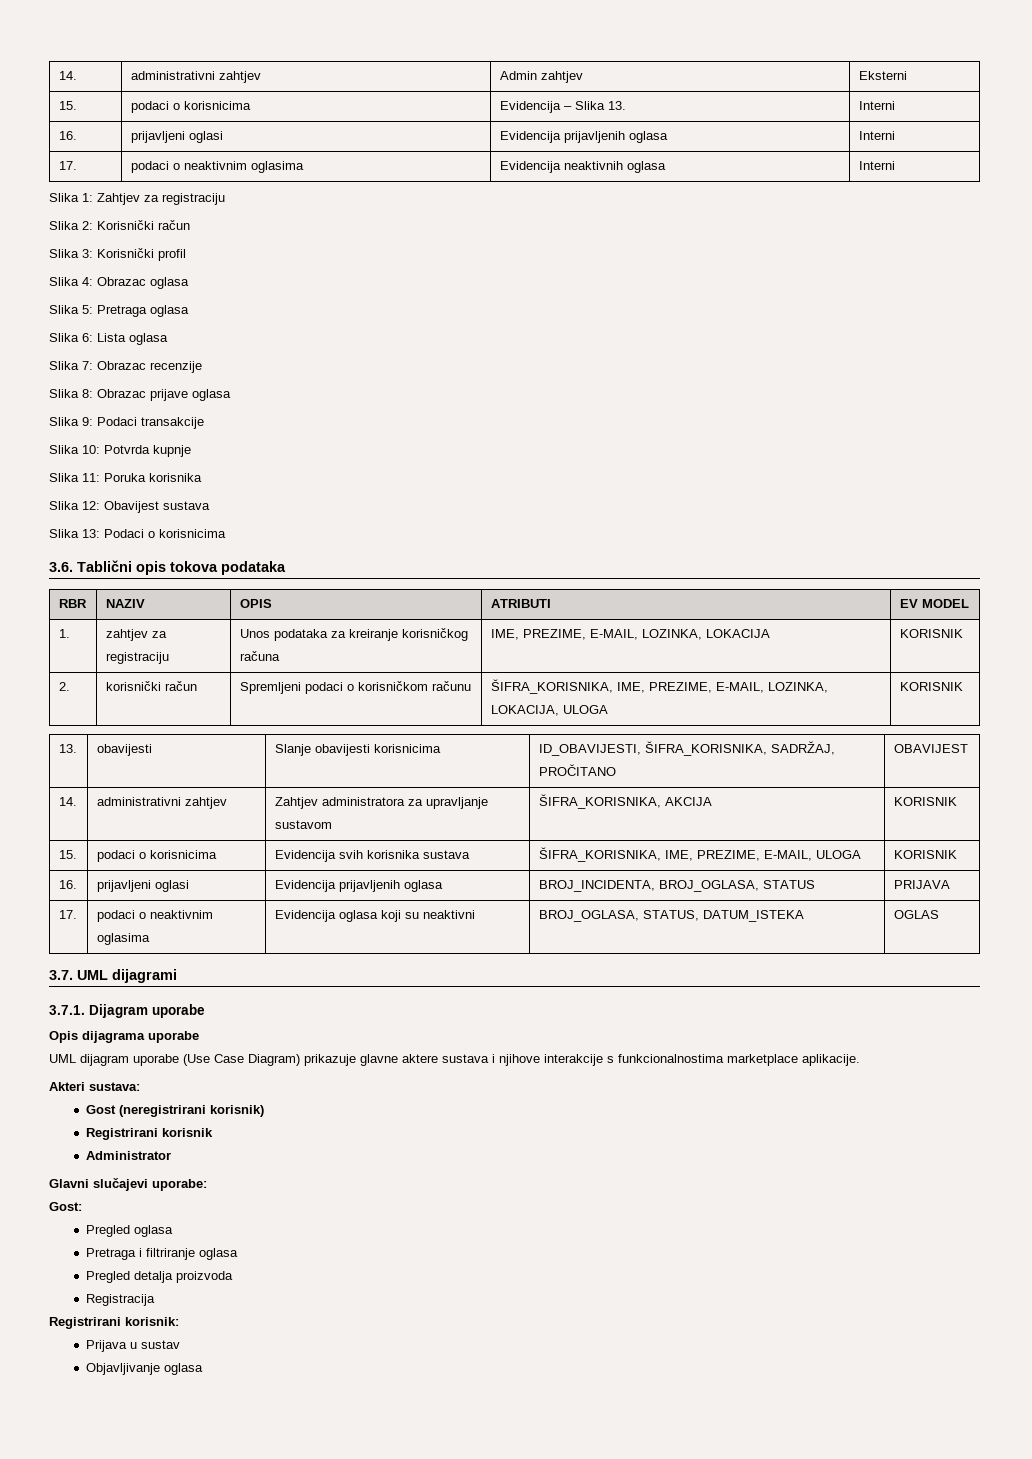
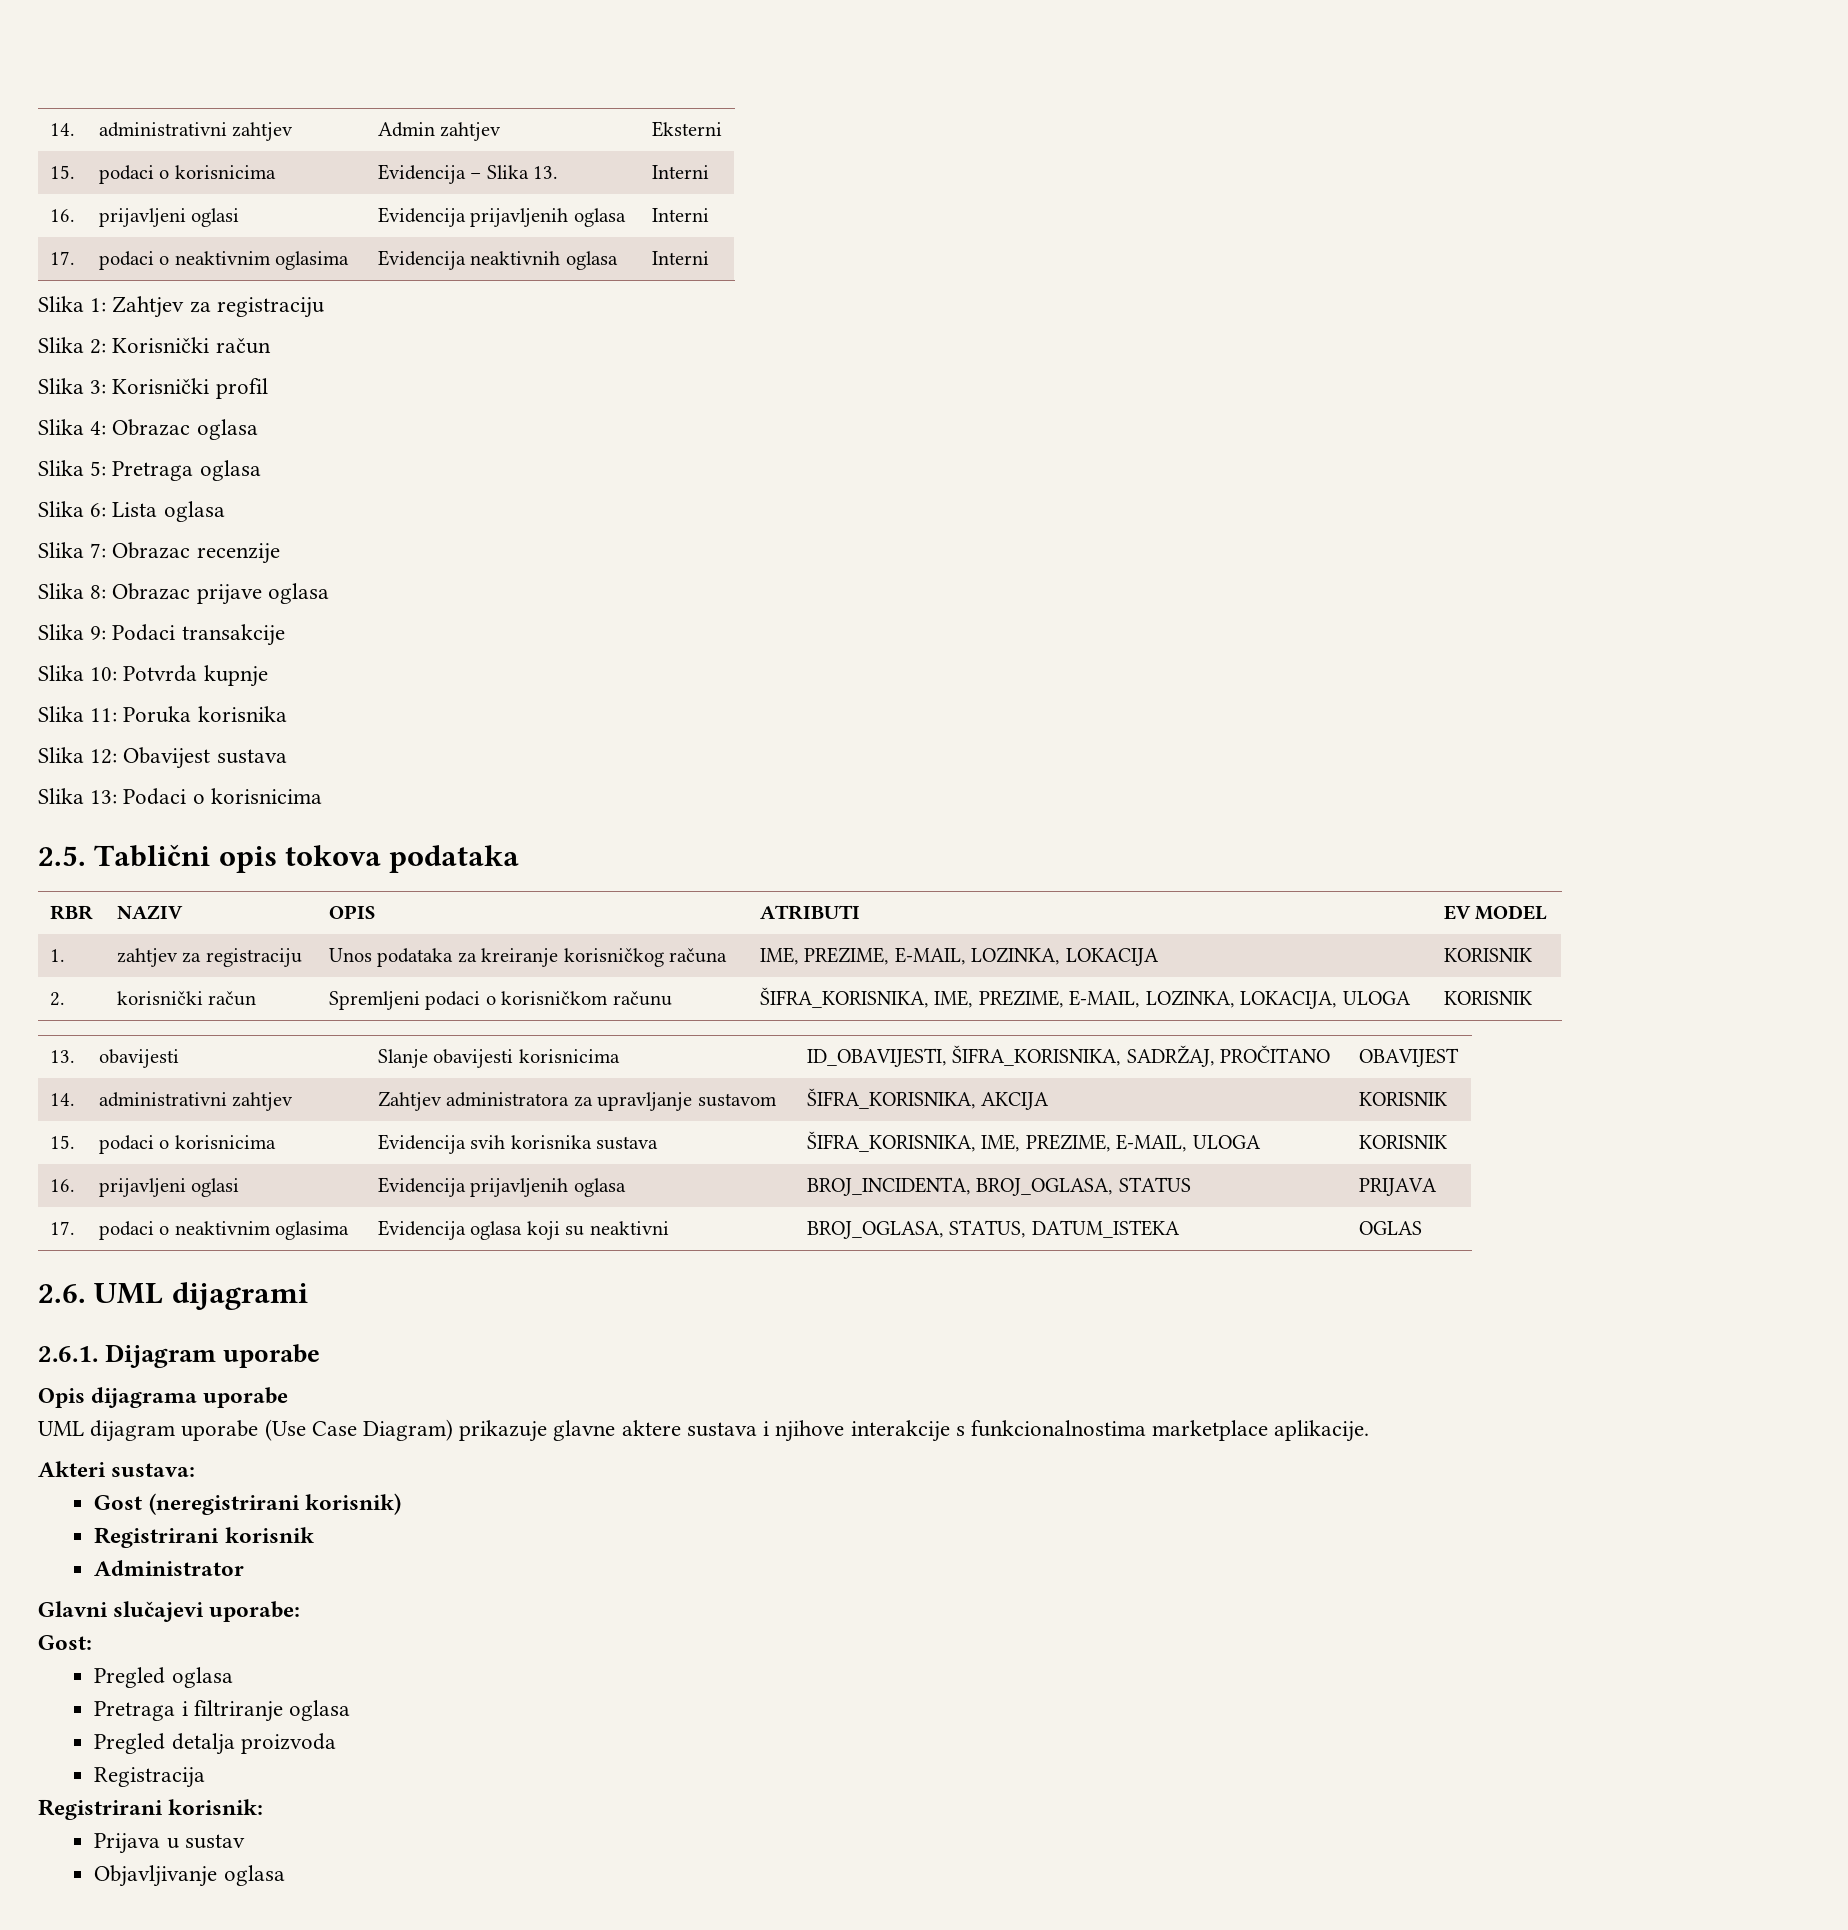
[49,562,73,572] 3.6. -> [38,846,86,866] 2.5.
[49,970,73,980] 3.7. -> [38,1284,86,1303] 2.6.
[49,1005,85,1015] 3.7.1. -> [38,1346,98,1362] 2.6.1.

